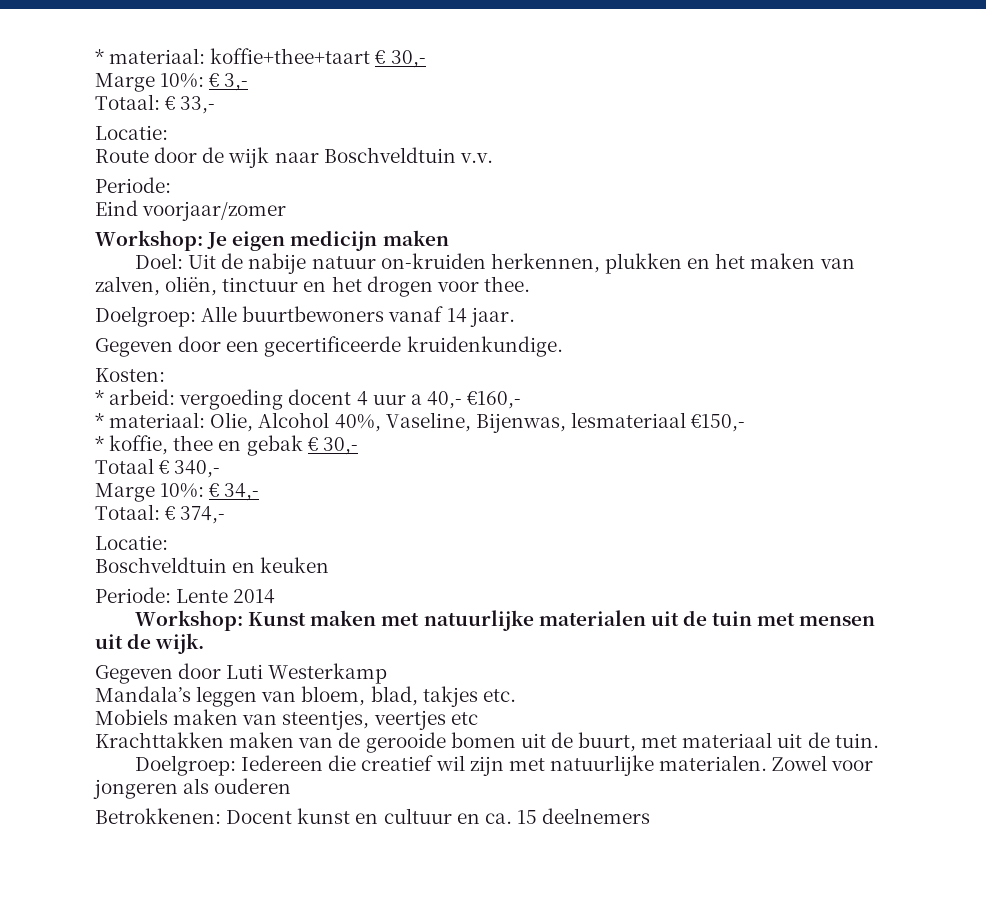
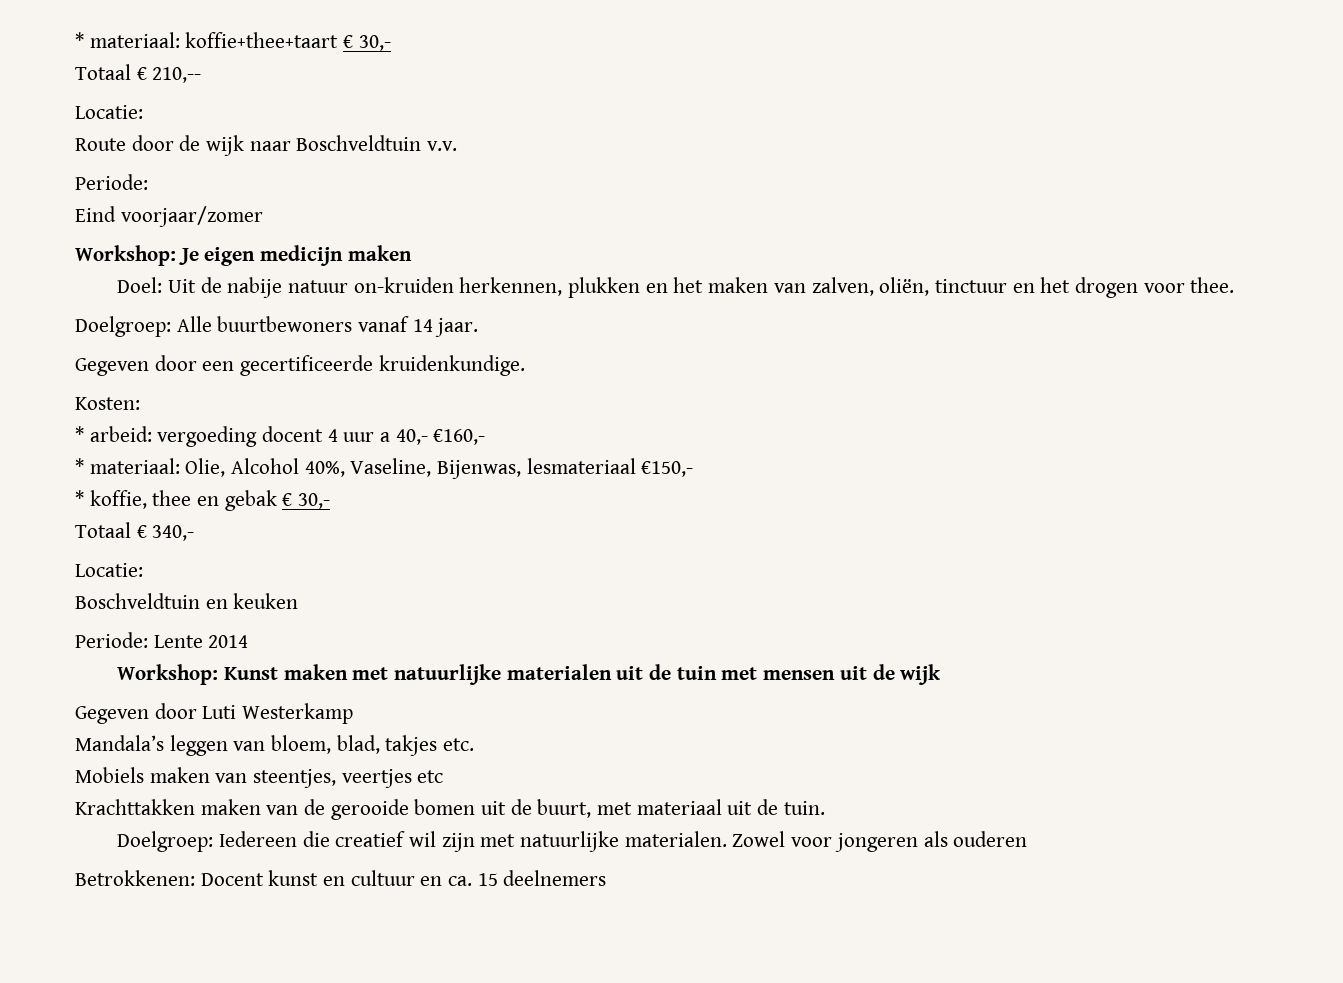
[95,73,249,92] [95,94,216,114] Marge 10%: € 3,- // Totaal: € 33,- -> [75,64,202,83] Totaal € 210,--
[95,483,260,502] [95,504,226,524] // Marge 10%: € 34,- // Totaal: € 374,- -> (195, 533) none
[155,633,205,654] wijk. -> [900,664,942,685] wijk

